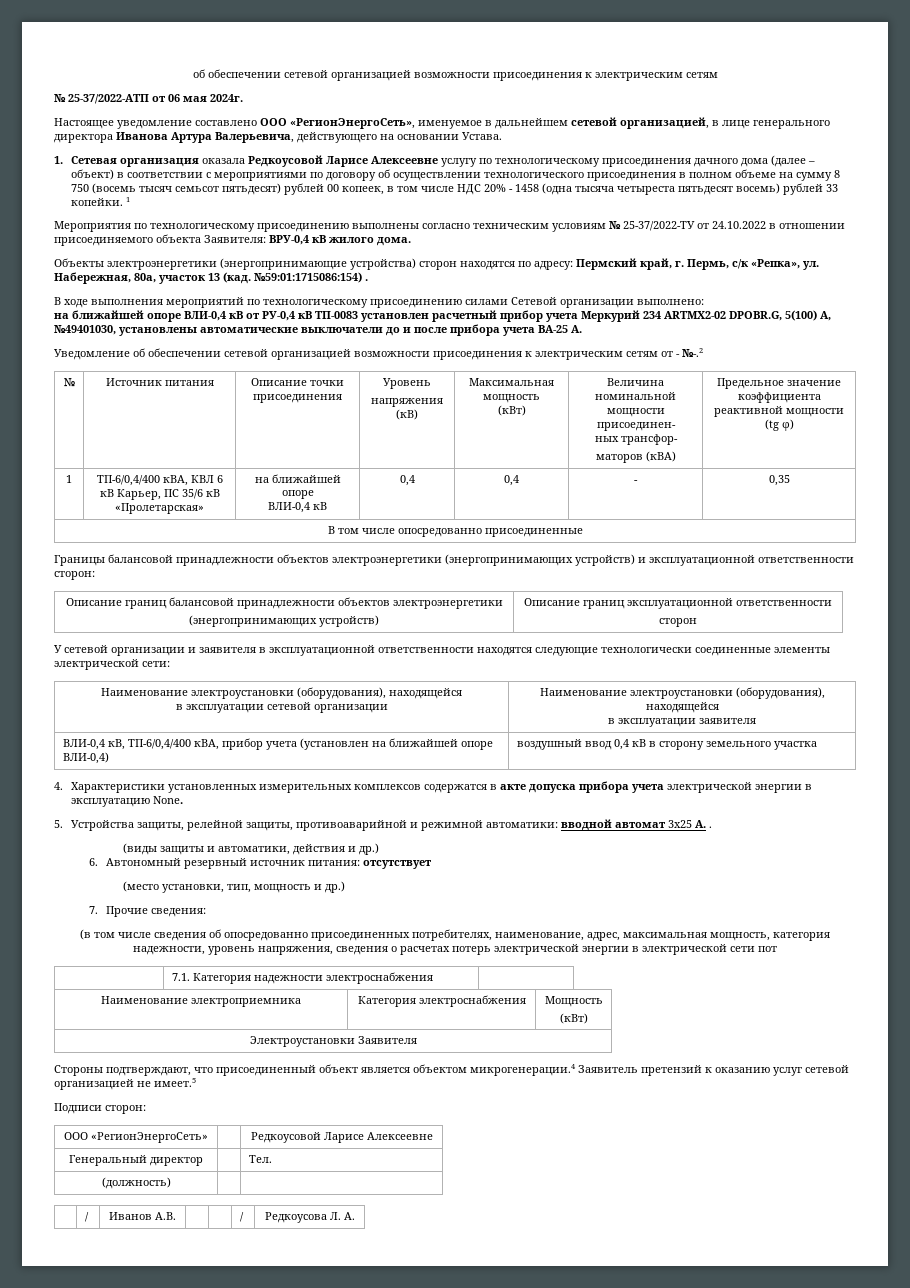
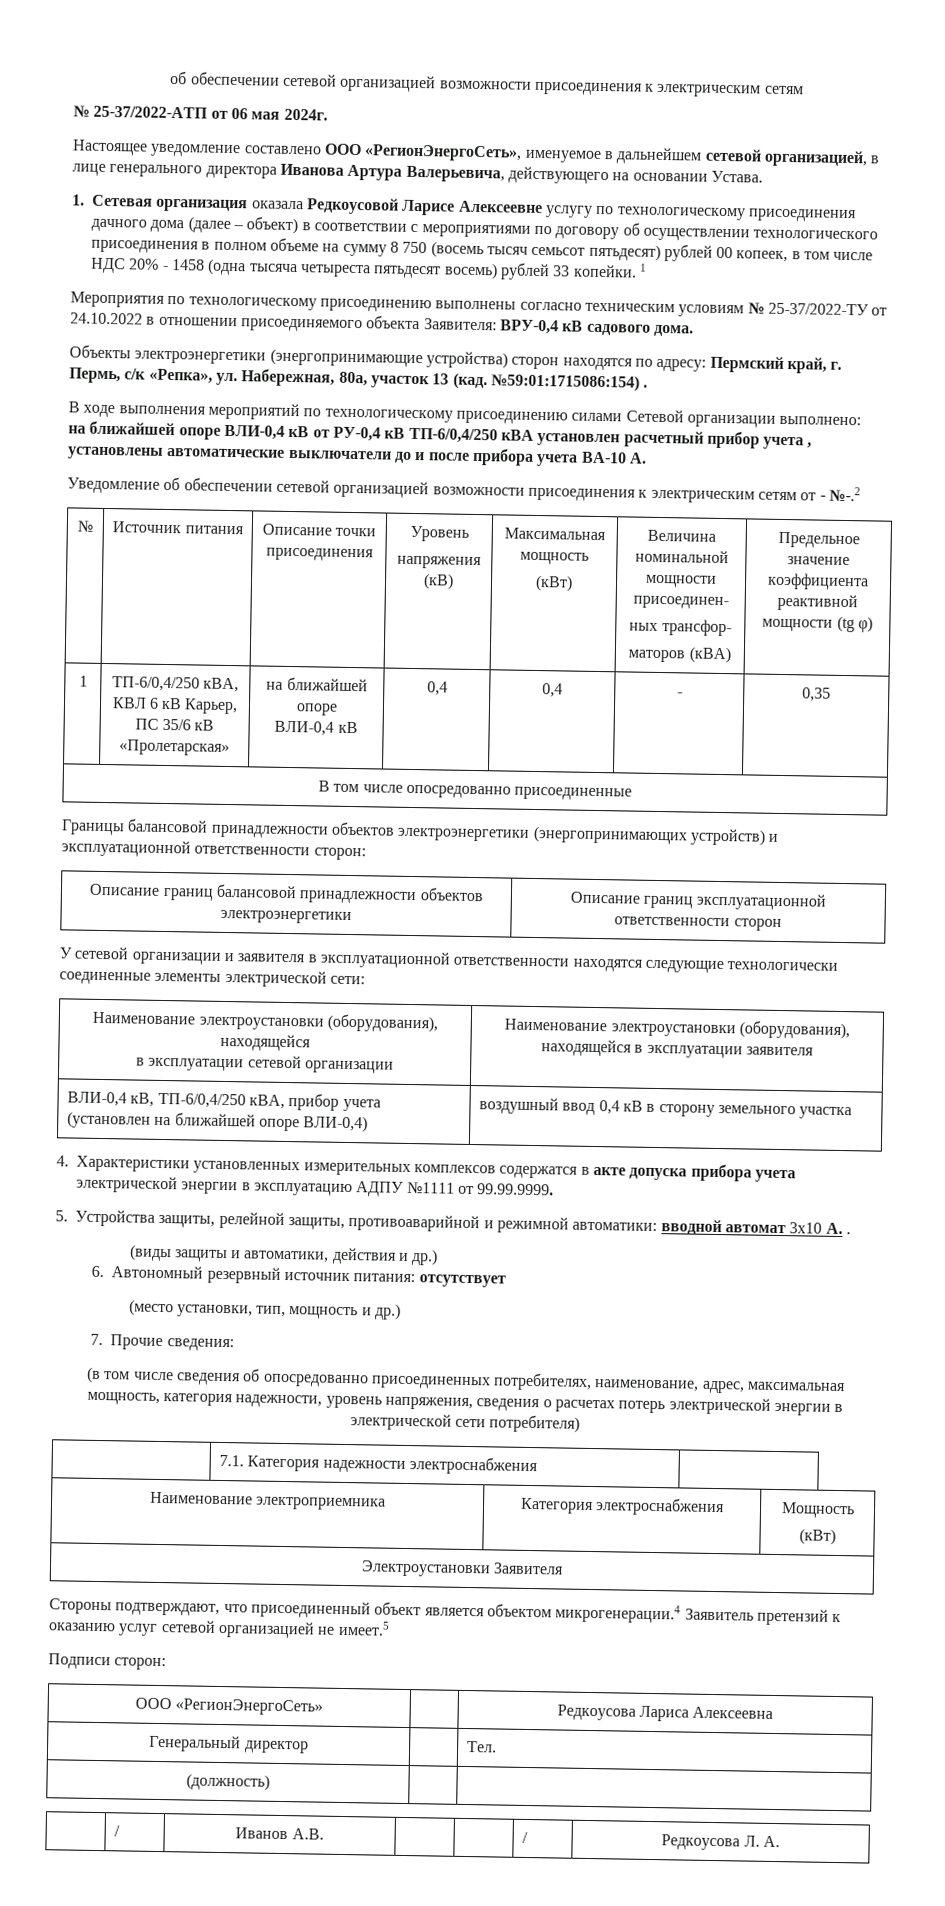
[329,237,374,243] жилого -> [586,323,651,336] садового
[315,311,358,319] ТП-0083 -> [408,427,534,444] ТП-6/0,4/250 кВА
[581,310,831,322] [54,325,116,335] Меркурий 234 ARTMX2-02 DPOBR.G, 5(100) А, №49401030, -> [807,442,813,449] ,
[538,325,568,333] ВА-25 -> [580,451,627,464] ВА-10
[96,475,160,486] ТП-6/0,4/400 -> [111,676,200,692] ТП-6/0,4/250
[189,615,379,627] // (энергопринимающих устройств) -> (352, 917) none
(832, 603) // -> (731, 921) none
(719, 707) // -> (633, 1048) none
[127,739,191,750] ТП-6/0,4/400 -> [157,1092,246,1109] ТП-6/0,4/250
[153,796,184,804] None. -> [356,1181,555,1197] АДПУ №1111 от 99.99.9999.
[668,820,693,828] 3х25 -> [789,1222,823,1234] 3х10
[758,946,777,952] пот -> [489,1414,581,1433] потребителя)
[250,1132,433,1143] Редкоусовой Ларисе Алексеевне -> [556,1704,774,1722] Редкоусова Лариса Алексеевна

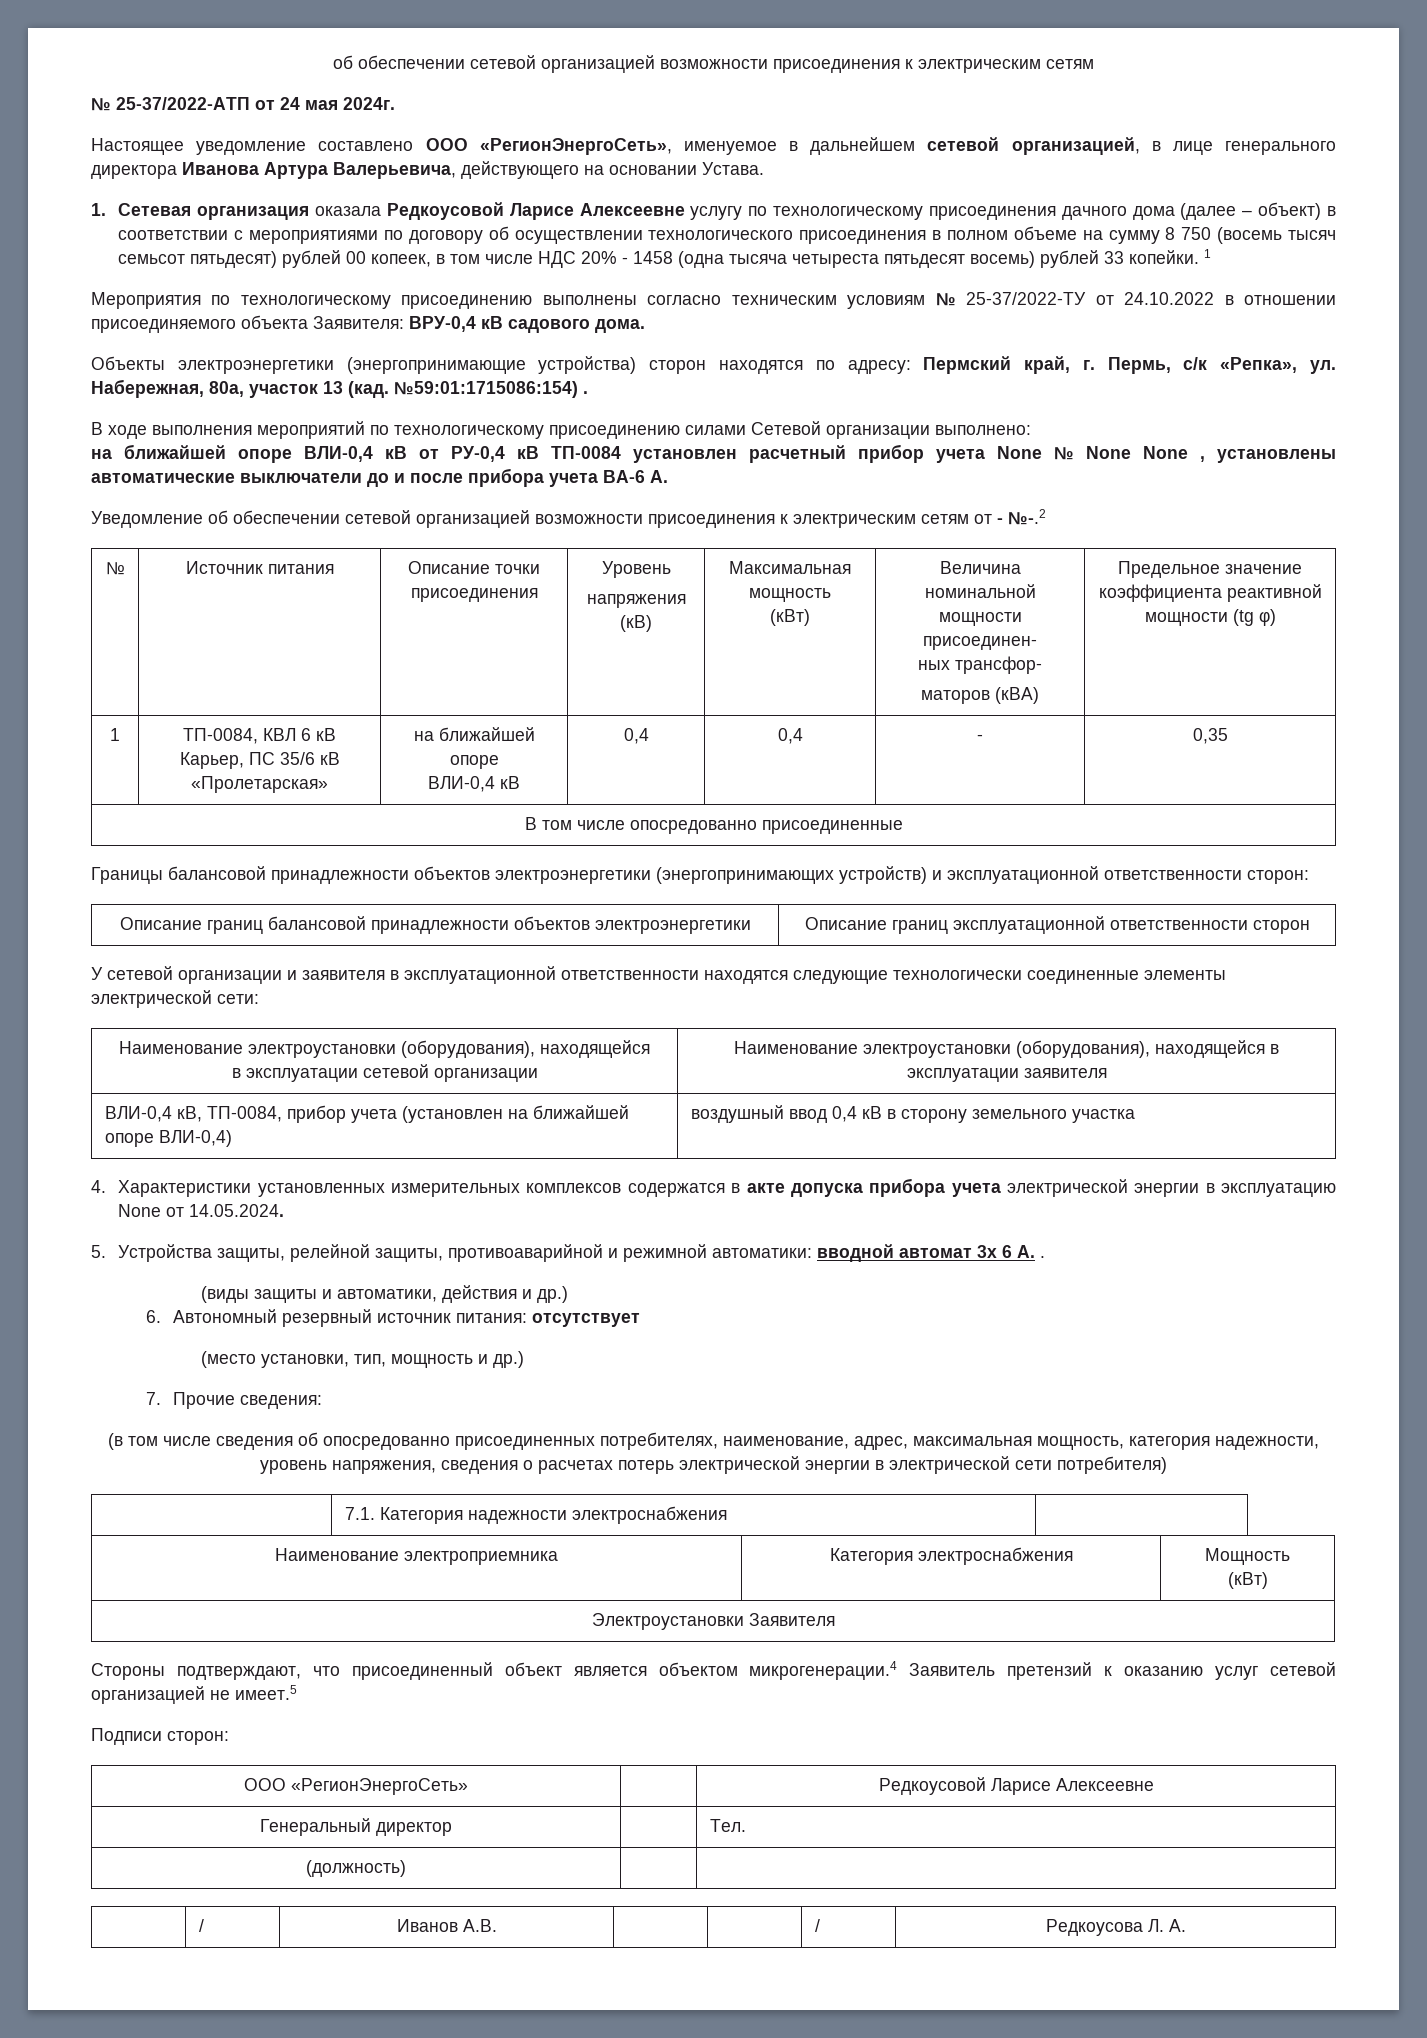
[230,107,248,120] 06 -> [280,97,300,110] 24
[408,427,534,444] ТП-6/0,4/250 кВА -> [551,446,621,459] ТП-0084
(805, 443) none -> [997,446,1188,460] None № None None
[580,451,627,464] ВА-10 -> [603,470,645,483] ВА-6
[111,676,240,693] ТП-6/0,4/250 кВА, -> [183,728,258,744] ТП-0084,
[157,1092,285,1109] ТП-6/0,4/250 кВА, -> [206,1106,282,1122] ТП-0084,
[356,1181,555,1197] АДПУ №1111 от 99.99.9999. -> [118,1204,285,1217] None от 14.05.2024.
[789,1222,823,1234] 3х10 -> [977,1245,1013,1258] 3х 6
[556,1704,774,1722] Редкоусова Лариса Алексеевна -> [878,1777,1154,1795] Редкоусовой Ларисе Алексеевне

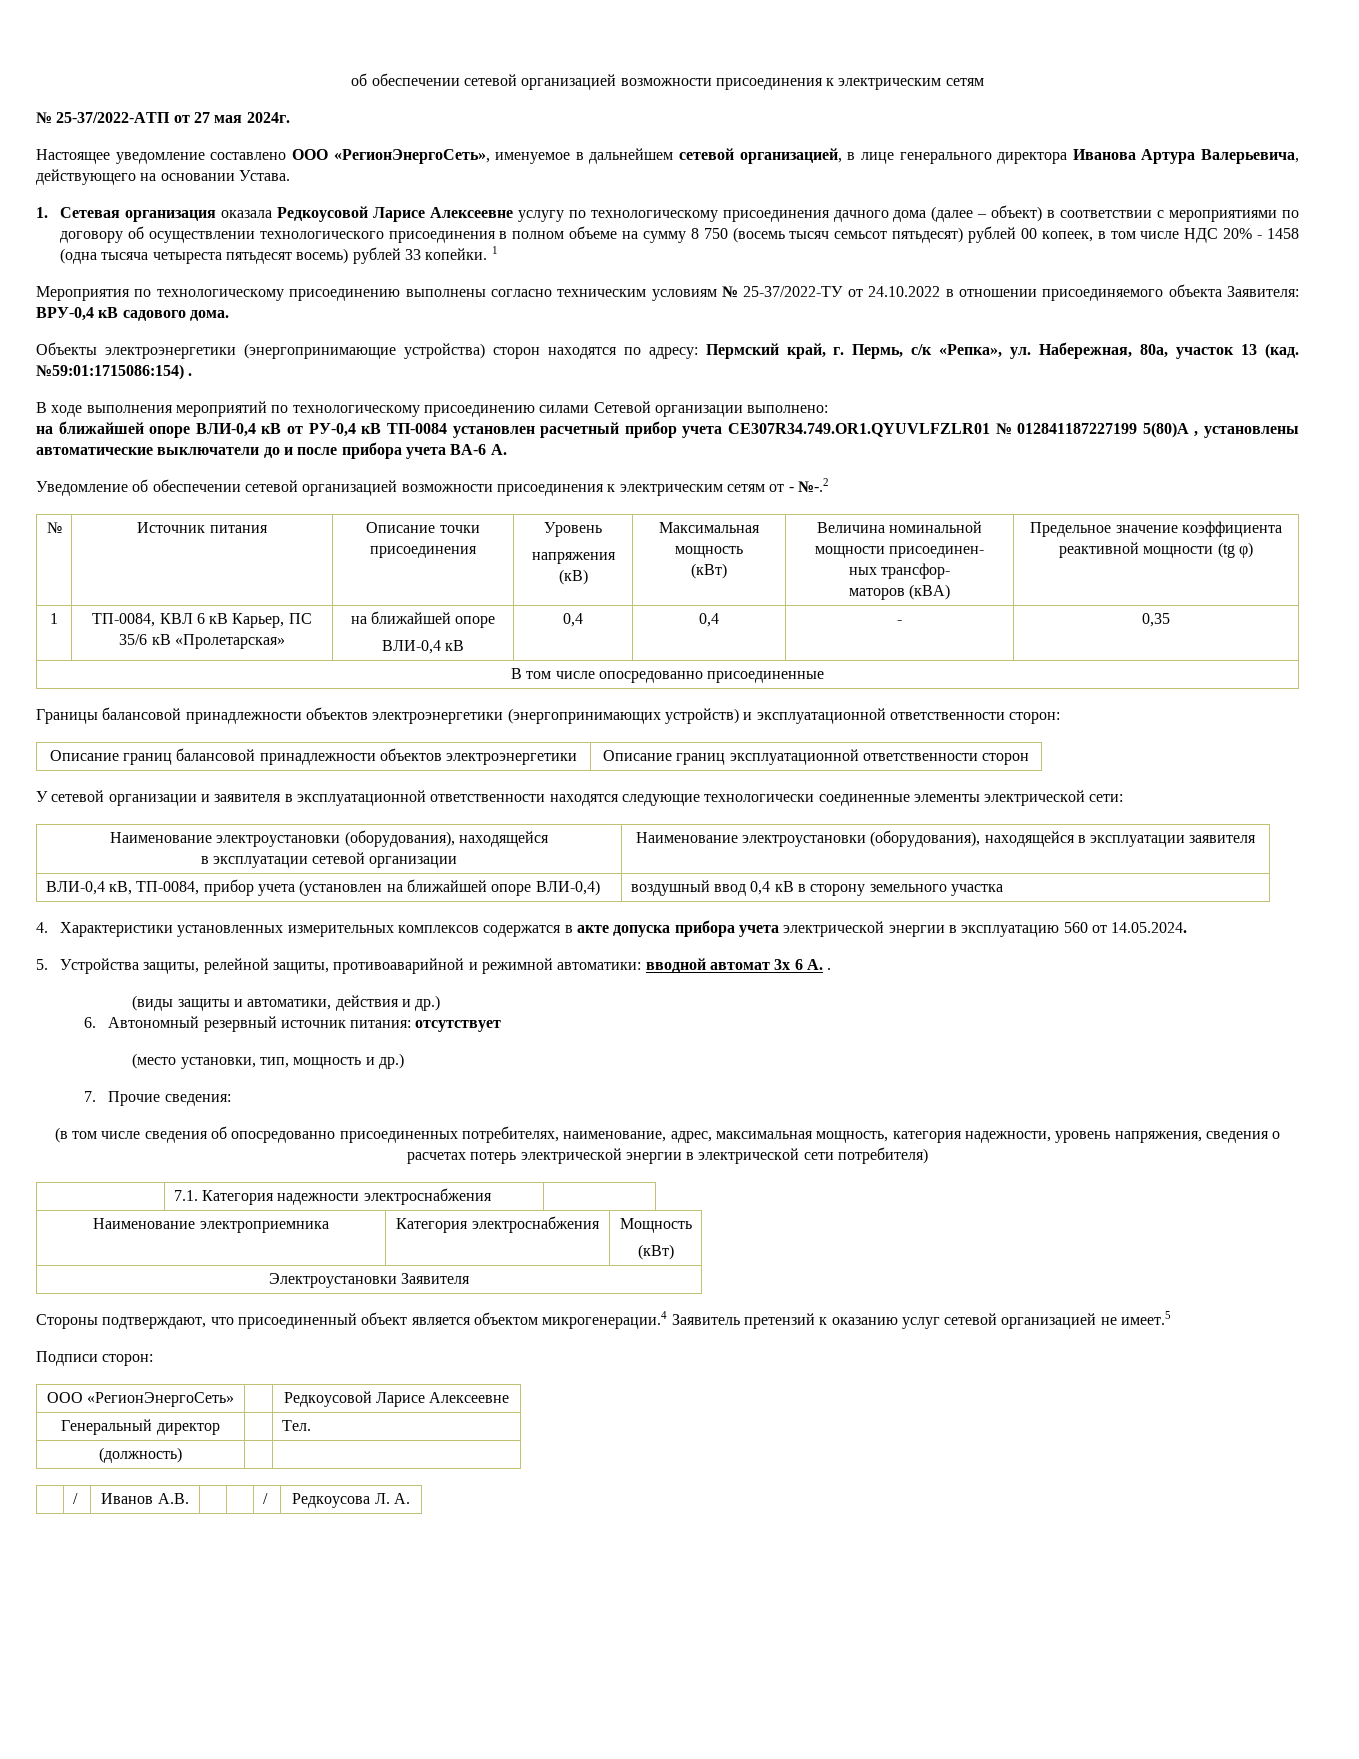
[280,97,300,110] 24 -> [193,112,210,123] 27
[997,446,1188,460] None № None None -> [727,422,1189,438] CE307R34.749.OR1.QYUVLFZLR01 № 012841187227199 5(80)А
[1221,1183,1337,1197] [118,1204,162,1217] эксплуатацию None -> [961,922,1088,937] эксплуатацию 560

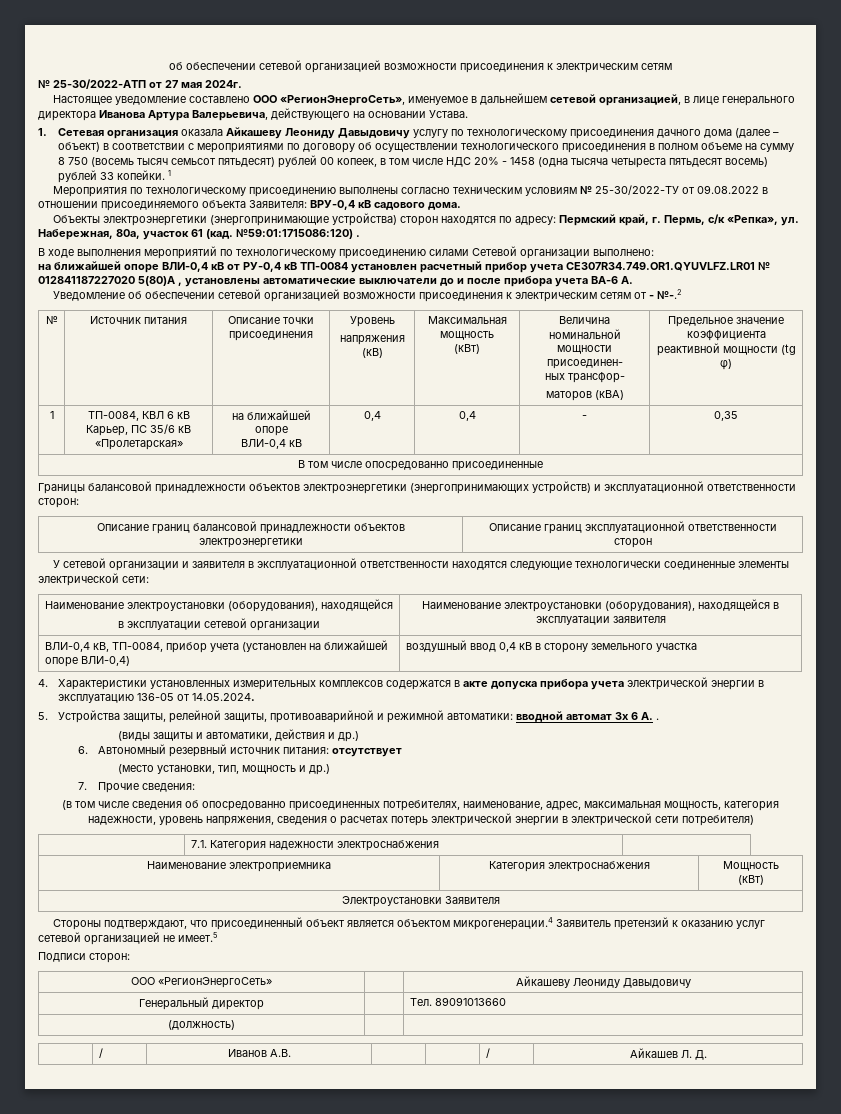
[56,112,171,123] 25-37/2022-АТП -> [53,79,146,89] 25-30/2022-АТП
[276,206,513,222] Редкоусовой Ларисе Алексеевне -> [226,127,411,139] Айкашеву Леониду Давыдовичу
[743,286,941,297] 25-37/2022-ТУ от 24.10.2022 -> [595,185,760,195] 25-30/2022-ТУ от 09.08.2022
[1241,343,1299,359] [36,364,184,380] 13 (кад. №59:01:1715086:154) -> [191,229,353,239] 61 (кад. №59:01:1715086:120)
[727,423,1138,437] CE307R34.749.OR1.QYUVLFZLR01 № 012841187227199 -> [566,262,770,271] [38,276,135,284] СЕ307R34.749.OR1.QYUVLFZ.LR01 № 012841187227020
[1063,922,1088,933] 560 -> [137,693,175,701] 136-05
[283,1391,510,1407] Редкоусовой Ларисе Алексеевне -> [515,976,691,988] Айкашеву Леониду Давыдовичу
(311, 1425) none -> [434,997,506,1006] 89091013660
[292,1493,410,1508] Редкоусова Л. А. -> [629,1048,707,1060] Айкашев Л. Д.

